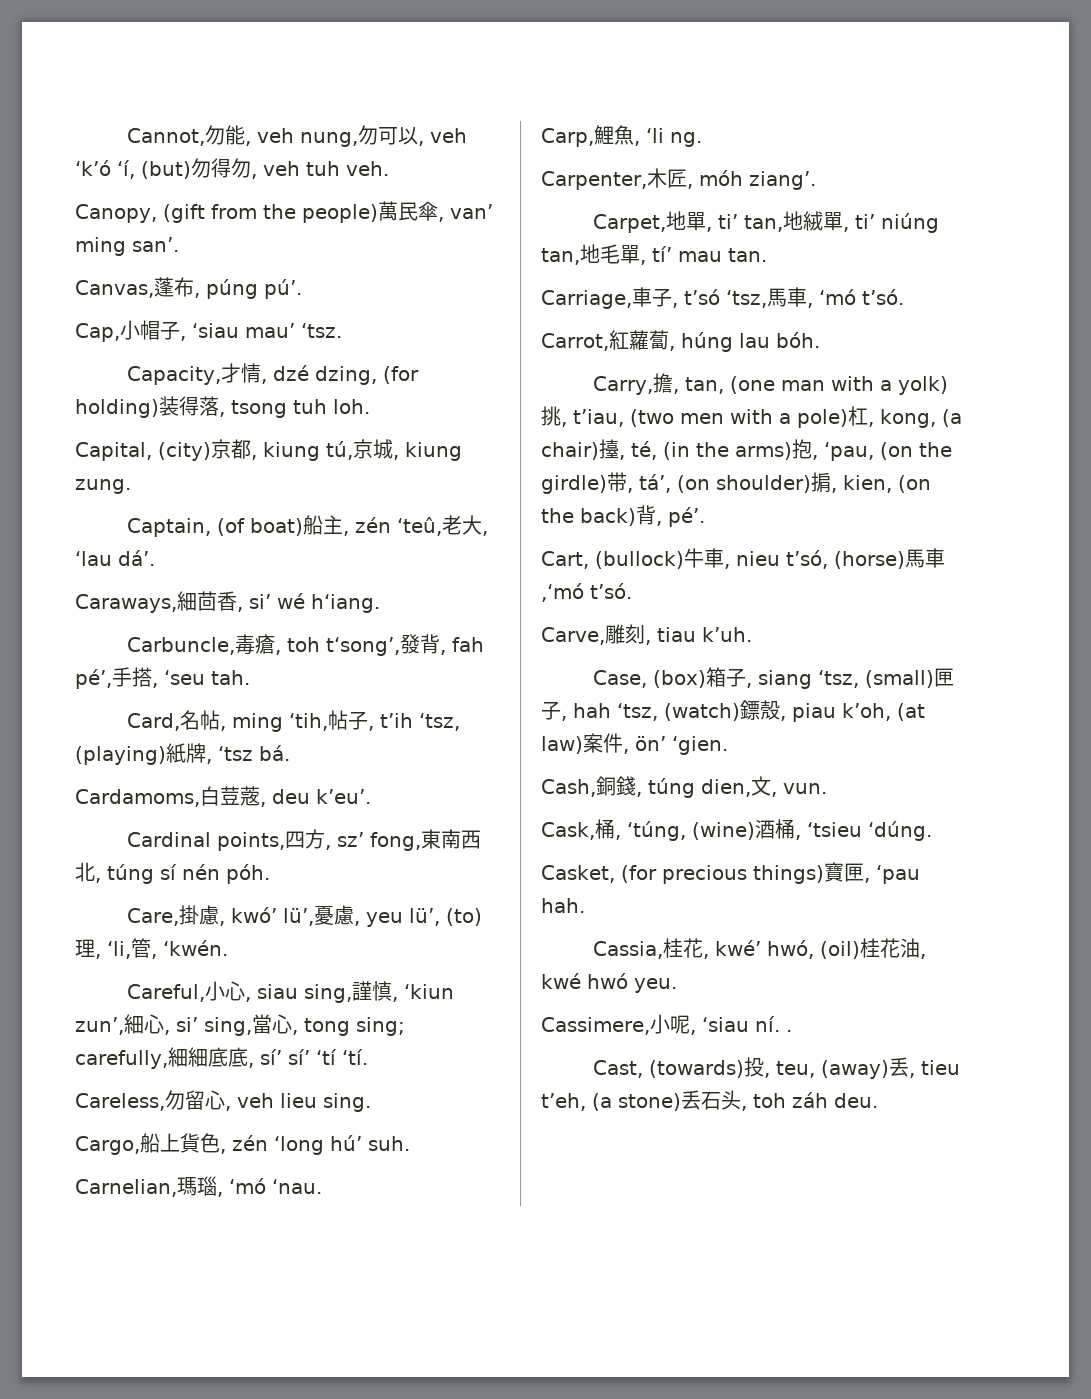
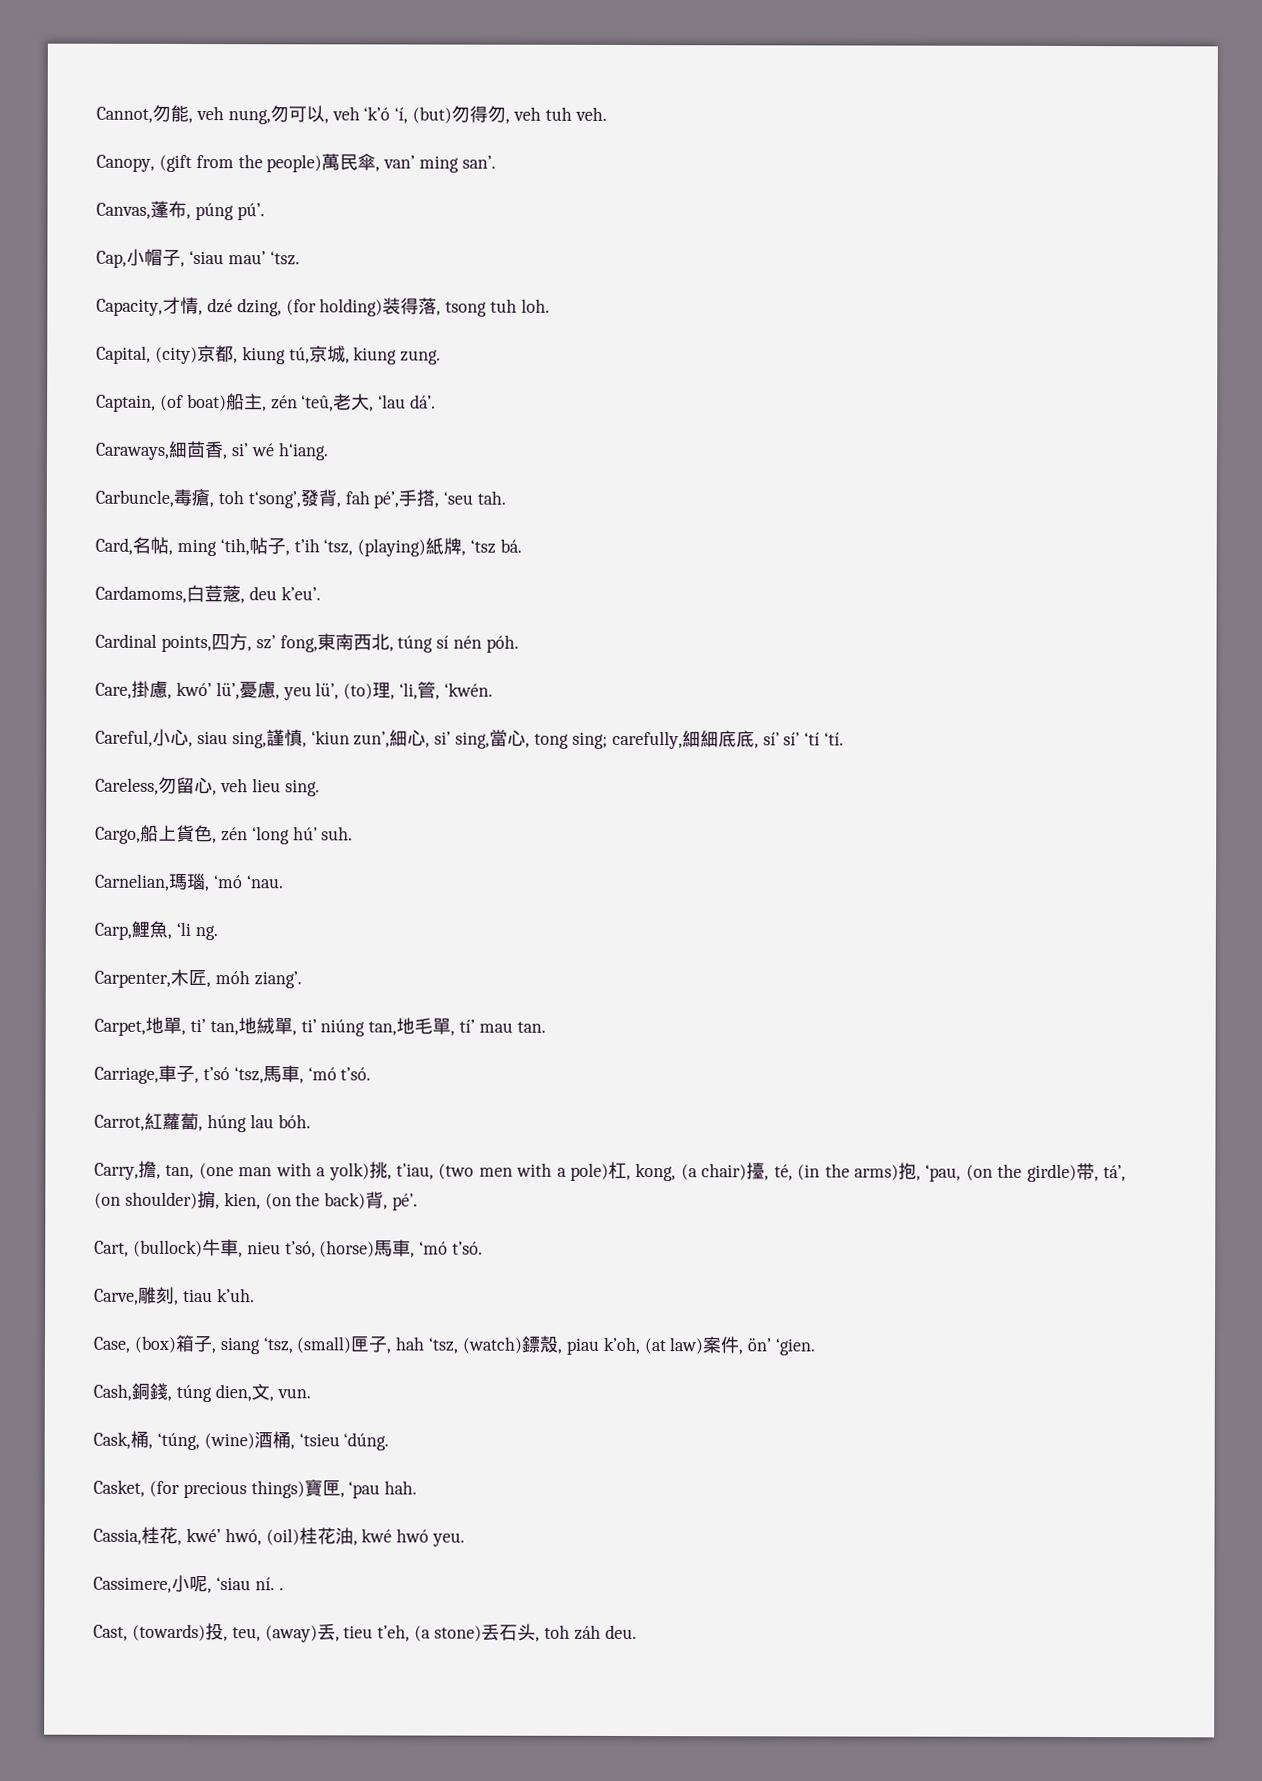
[541,583,584,602] ,‘mó -> [410,1241,449,1258] , ‘mó

